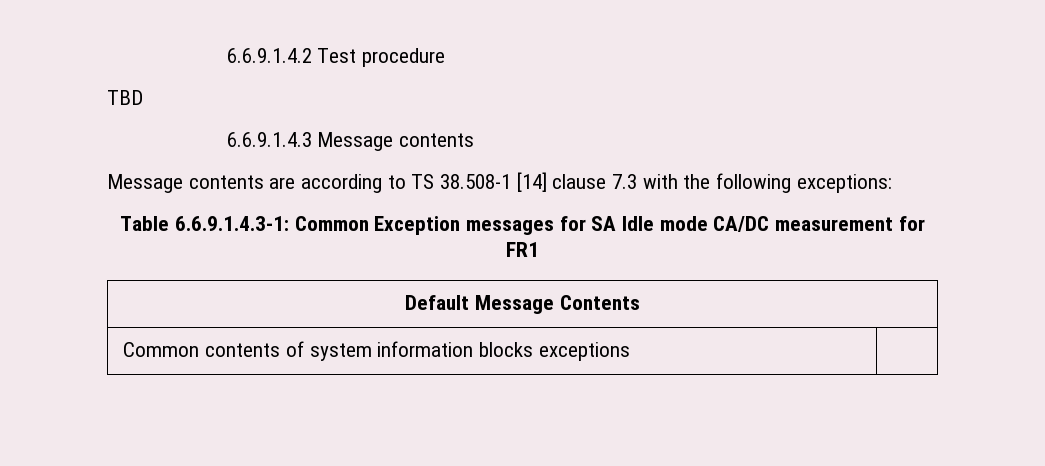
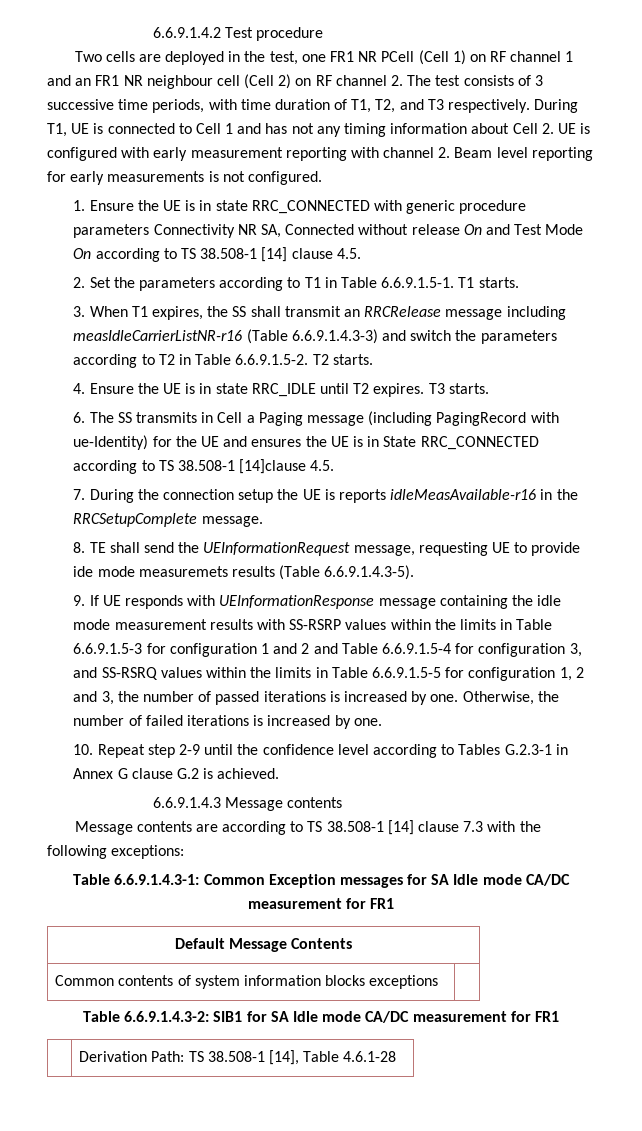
[107,90,143,105] TBD -> [74,50,574,65] [47,74,543,89] [47,99,579,113] [47,123,591,137] [47,147,593,161] [47,171,322,185] [73,200,527,214] [73,224,584,238] [73,247,361,262] [73,277,519,291] [73,306,566,320] [73,329,557,344] [73,354,373,368] [73,383,489,397] [73,411,559,426] [73,435,539,450] [73,459,335,474] [73,489,578,503] [73,513,263,527] [73,542,581,556] [73,565,415,580] [73,595,562,609] [73,619,553,630] [73,643,582,657] [73,667,584,681] [73,691,559,705] [73,715,382,729] [73,744,568,758] [73,768,280,779] Two cells are deployed in the test, one FR1 NR PCell (Cell 1) on RF channel 1 and an FR1 NR neighbour cell (Cell 2) on RF channel 2. The test consists of 3 successive time periods, with time duration of T1, T2, and T3 respectively. During T1, UE is connected to Cell 1 and has not any timing information about Cell 2. UE is configured with early measurement reporting with channel 2. Beam level reporting for early measurements is not configured. // 1. Ensure the UE is in state RRC_CONNECTED with generic procedure parameters Connectivity NR SA, Connected without release On and Test Mode On according to TS 38.508-1 [14] clause 4.5. // 2. Set the parameters according to T1 in Table 6.6.9.1.5-1. T1 starts. // 3. When T1 expires, the SS shall transmit an RRCRelease message including measIdleCarrierListNR-r16 (Table 6.6.9.1.4.3-3) and switch the parameters according to T2 in Table 6.6.9.1.5-2. T2 starts. // 4. Ensure the UE is in state RRC_IDLE until T2 expires. T3 starts. // 6. The SS transmits in Cell a Paging message (including PagingRecord with ue-Identity) for the UE and ensures the UE is in State RRC_CONNECTED according to TS 38.508-1 [14]clause 4.5. // 7. During the connection setup the UE is reports idleMeasAvailable-r16 in the RRCSetupComplete message. // 8. TE shall send the UEInformationRequest message, requesting UE to provide ide mode measuremets results (Table 6.6.9.1.4.3-5). // 9. If UE responds with UEInformationResponse message containing the idle mode measurement results with SS-RSRP values within the limits in Table 6.6.9.1.5-3 for configuration 1 and 2 and Table 6.6.9.1.5-4 for configuration 3, and SS-RSRQ values within the limits in Table 6.6.9.1.5-5 for configuration 1, 2 and 3, the number of passed iterations is increased by one. Otherwise, the number of failed iterations is increased by one. // 10. Repeat step 2-9 until the confidence level according to Tables G.2.3-1 in Annex G clause G.2 is achieved.
(630, 351) none -> [83,1011,559,1023] [79,1050,397,1065] // Table 6.6.9.1.4.3-2: SIB1 for SA Idle mode CA/DC measurement for FR1 // | Derivation Path: TS 38.508-1 [14], Table 4.6.1-28

